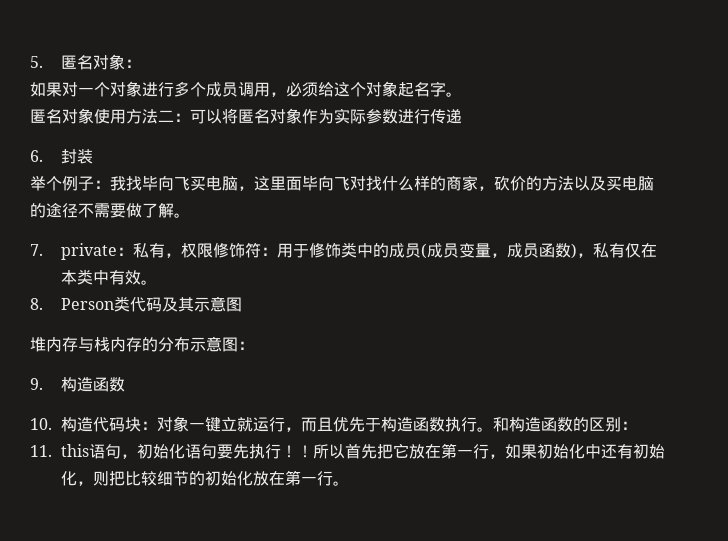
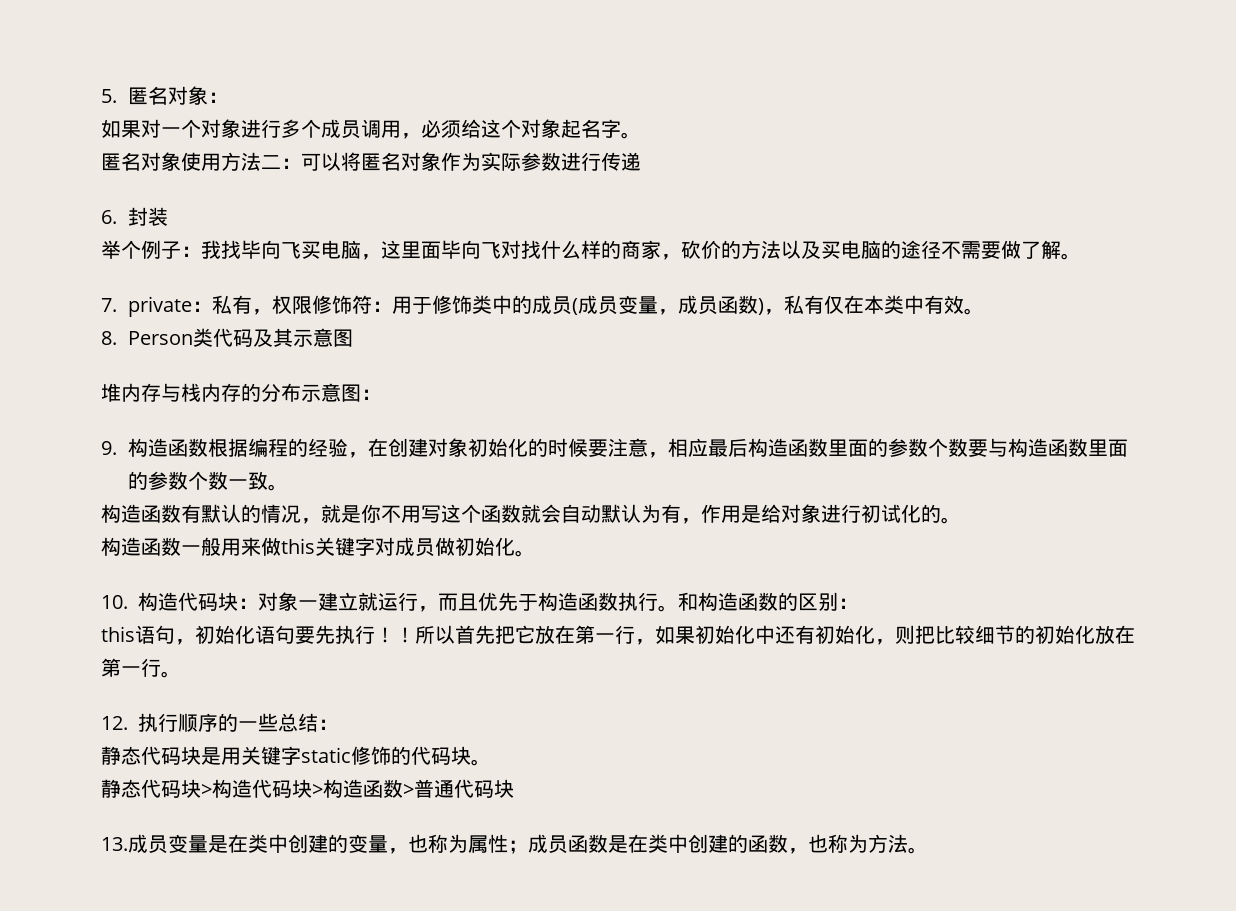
(126, 384) none -> [208,438,1129,458] [128,471,289,491] [101,504,961,524] [101,537,535,557] 根据编程的经验，在创建对象初始化的时候要注意，相应最后构造函数里面的参数个数要与构造函数里面的参数个数一致。 // 构造函数有默认的情况，就是你不用写这个函数就会自动默认为有，作用是给对象进行初试化的。 // 构造函数一般用来做this关键字对成员做初始化。
[205,417,222,432] 键 -> [318,592,338,611] 建
[30,445,52,457] 11. -> (858, 603) none
(350, 483) none -> [101,713,338,732] [101,746,491,766] [101,779,514,798] [101,834,928,854] // 12.执行顺序的一些总结： // 静态代码块是用关键字static修饰的代码块。 // 静态代码块>构造代码块>构造函数>普通代码块 // 13.成员变量是在类中创建的变量，也称为属性；成员函数是在类中创建的函数，也称为方法。

